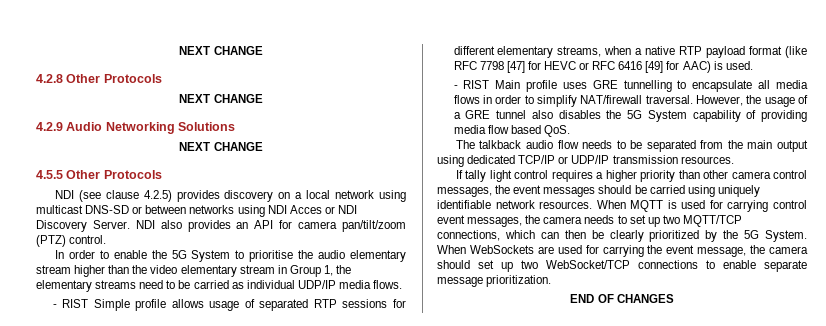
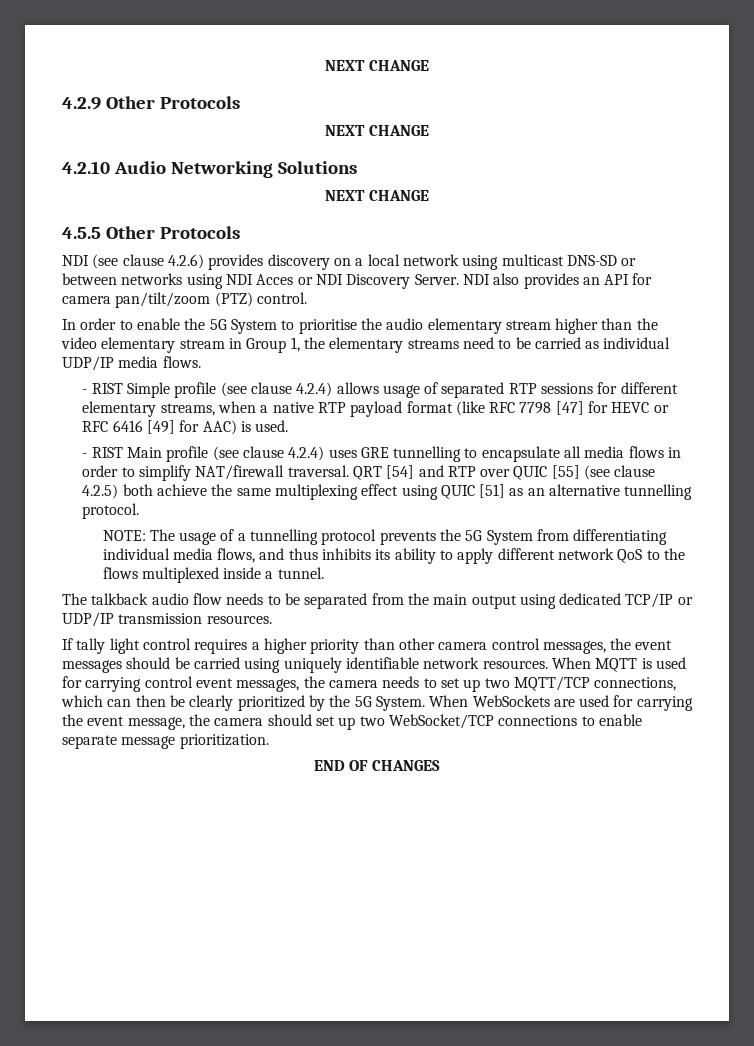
[179,46,263,55] [36,74,63,83] NEXT CHANGE // 4.2.8 -> [325,60,429,71] [62,97,101,110] NEXT CHANGE // 4.2.9
[36,122,63,131] 4.2.9 -> [62,161,110,174] 4.2.10
[143,190,172,202] 4.2.5) -> [167,254,204,269] 4.2.6)
(167, 305) none -> [220,382,333,397] (see clause 4.2.4)
(558, 86) none -> [212,446,325,461] (see clause 4.2.4)
[695,95,808,107] [453,110,807,122] [453,125,570,137] However, the usage of a GRE tunnel also disables the 5G System capability of providing media flow based QoS. -> [352,465,656,480] [82,484,693,500] [82,503,140,519] [102,529,668,545] [102,548,685,564] [102,567,324,583] QRT [54] and RTP over QUIC [55] (see clause 4.2.5) both achieve the same multiplexing effect using QUIC [51] as an alternative tunnelling protocol. // NOTE: The usage of a tunnelling protocol prevents the 5G System from differentiating individual media flows, and thus inhibits its ability to apply different network QoS to the flows multiplexed inside a tunnel.

